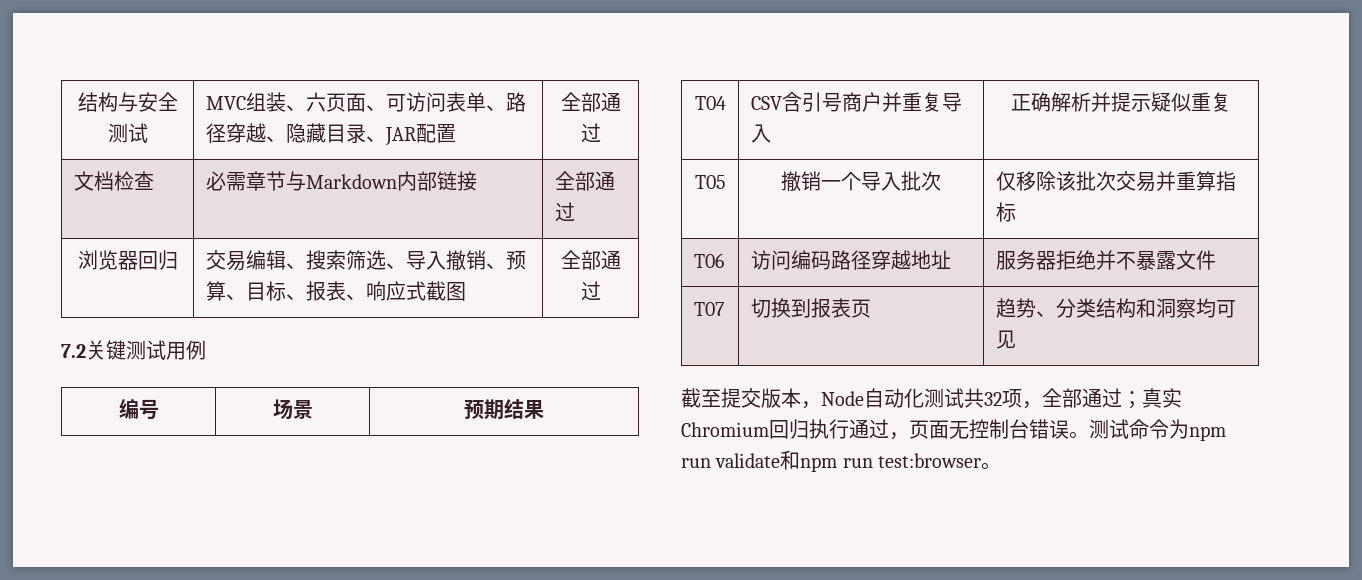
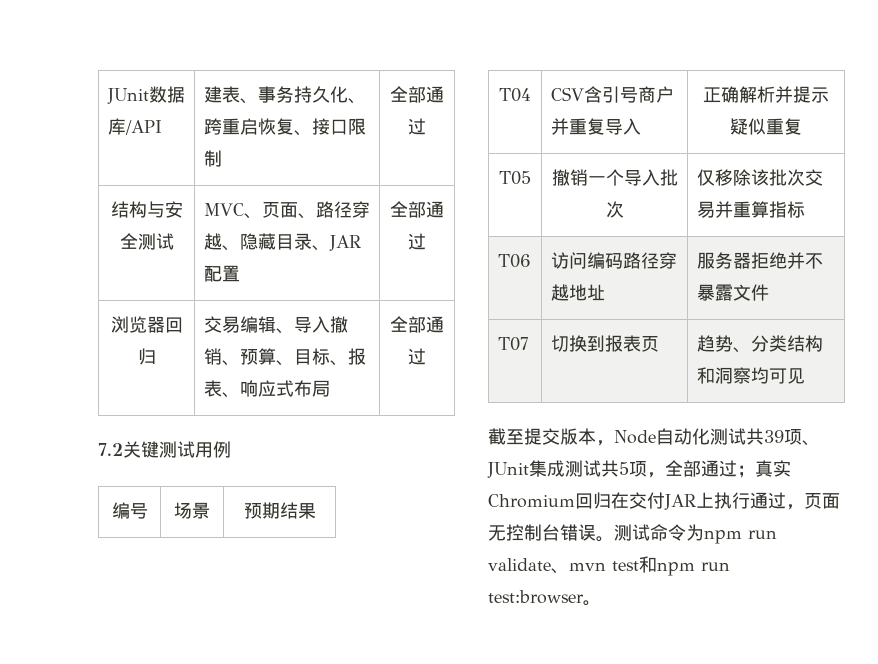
(77, 102) none -> [106,86,185,104] [107,118,162,135] [203,86,366,104] [203,118,366,136] [203,150,222,167] [390,86,444,103] [408,118,426,135] JUnit数据库/API | 建表、事务持久化、跨重启恢复、接口限制 | 全部通过 //
[245,92,486,112] 组装、六页面、可访问表单 -> [243,202,298,219] 、页面
[73,171,154,191] [205,171,477,191] [554,171,615,191] [554,202,575,222] // 文档检查 | 必需章节与Markdown内部链接 | 全部通过 -> (426, 241) none
[305,250,406,270] 搜索筛选、 -> (294, 331) none
[425,281,466,301] 截图 -> [293,380,330,397] 布局
[984,392,1002,406] 32 -> [764,429,820,446] [487,460,629,478] 39项、JUnit集成测试共5
(809, 429) none -> [611,492,714,510] 在交付JAR上
(781, 460) none -> [551,561,639,574] 、mvn test

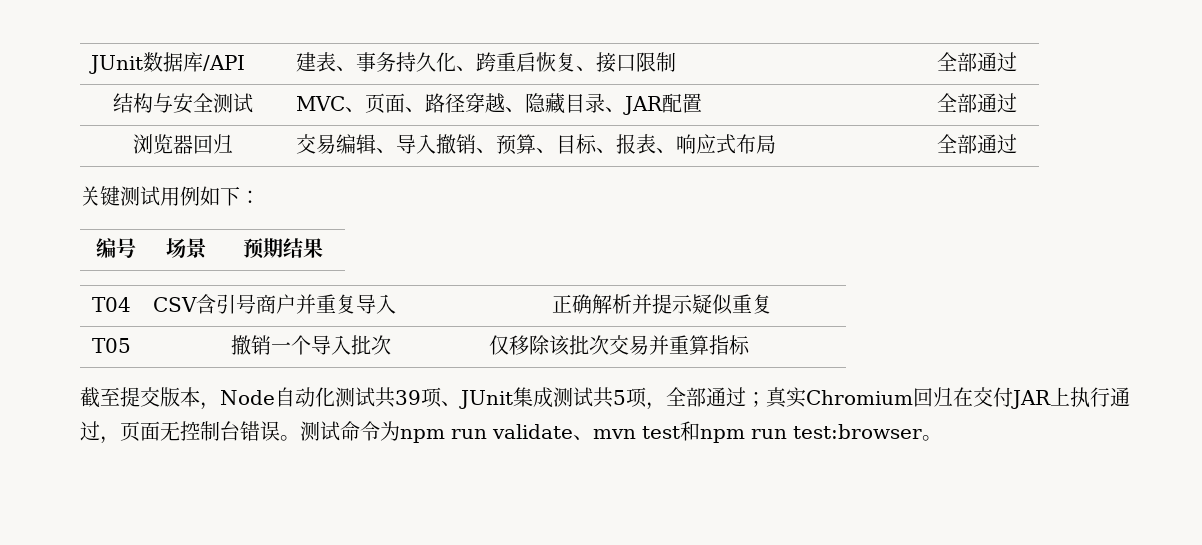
[98,443,123,456] 7.2 -> (1017, 144) none
(231, 449) none -> [200,186,260,206] 如下：
[497,254,531,268] [550,252,677,269] [550,284,605,301] [696,252,823,269] [696,284,769,301] [497,337,528,351] [550,335,659,352] [696,335,823,353] [696,367,805,384] // T06 | 访问编码路径穿越地址 | 服务器拒绝并不暴露文件 // T07 | 切换到报表页 | 趋势、分类结构和洞察均可见 -> (751, 345) none

